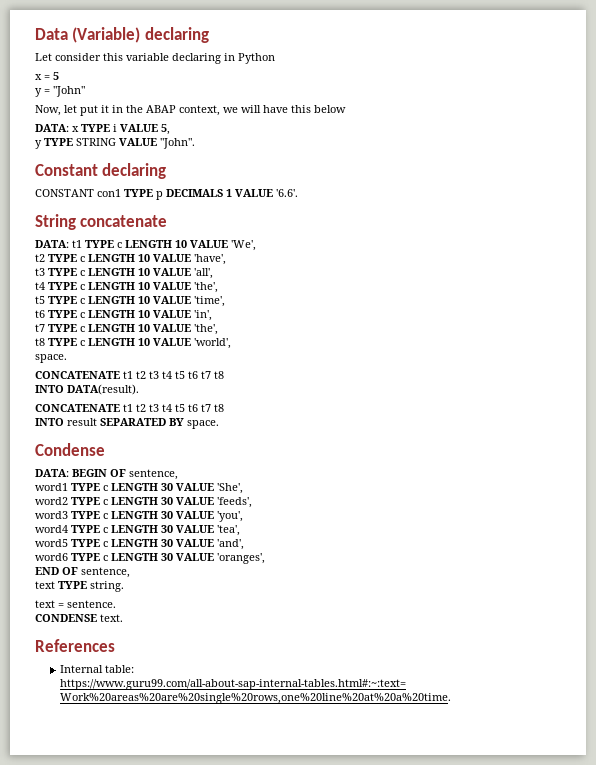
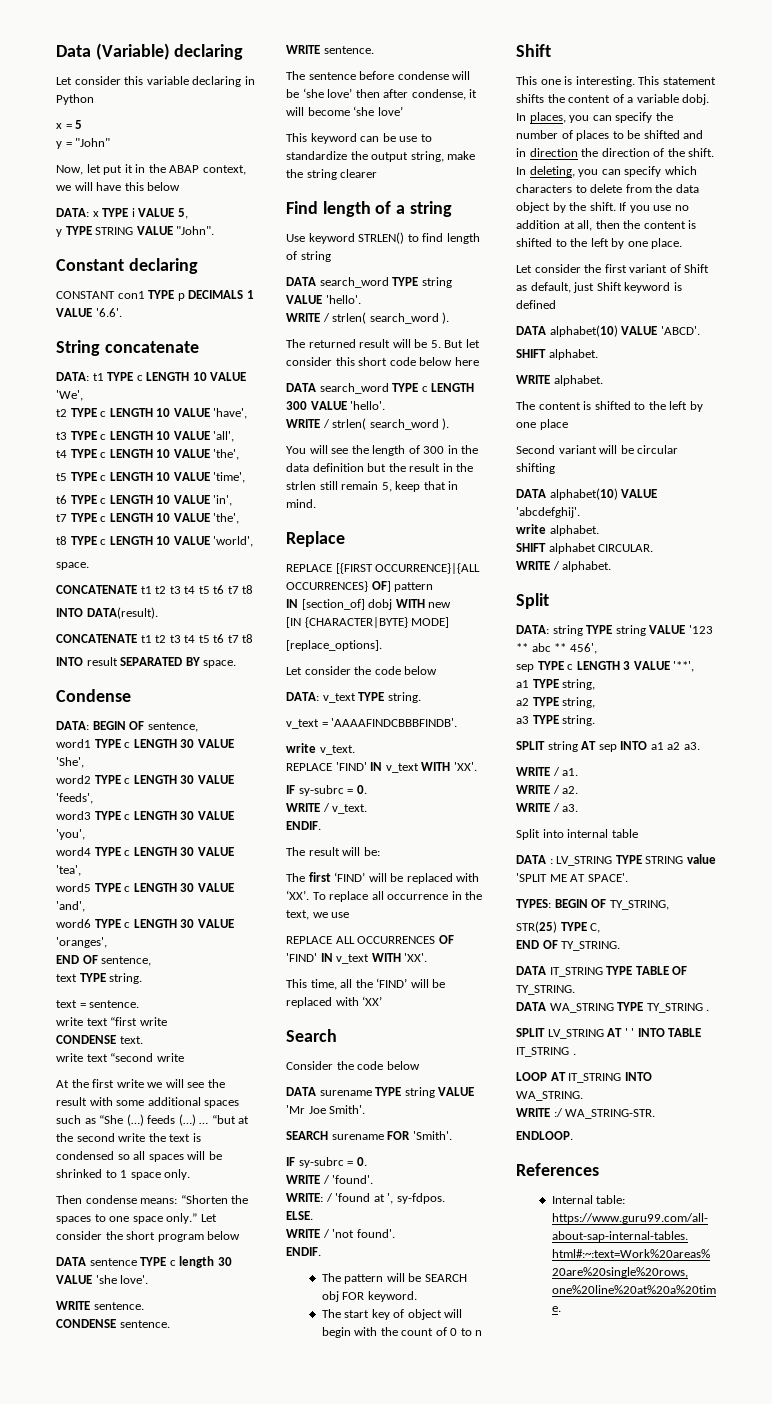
[35,614,123,622] CONDENSE text. -> [56,1017,167,1026] [56,1035,143,1044] [56,1053,184,1062] [56,1079,225,1088] [56,1097,240,1108] [56,1114,250,1126] [56,1133,201,1142] [56,1151,222,1162] [56,1169,191,1180] [56,1195,249,1204] [56,1213,217,1224] [56,1231,241,1242] [56,1256,232,1268] [56,1275,149,1284] [56,1301,144,1310] [56,1319,170,1328] [286,45,374,54] [286,71,471,80] [286,88,478,100] [286,106,403,116] [286,133,432,144] [286,151,476,162] [286,169,378,180] [286,201,452,217] [286,232,480,244] [286,251,331,262] [286,277,452,288] [286,295,361,304] [286,312,450,324] [286,339,480,348] [286,357,479,366] [286,383,475,394] [286,401,386,410] [286,418,450,430] [286,445,479,456] [286,463,474,472] [286,481,459,492] [286,499,316,508] [286,531,345,547] [286,563,481,574] [286,581,434,592] [286,599,452,610] [286,617,450,628] [286,640,382,651] [286,666,438,675] [286,692,421,703] [286,718,458,729] [286,743,355,755] [286,762,477,773] [286,785,367,796] [286,803,368,814] [286,821,321,830] [286,847,380,856] [286,872,480,884] [286,890,483,902] [286,910,350,920] [286,935,454,944] [286,953,428,964] [286,978,446,990] [286,996,383,1008] [286,1029,337,1042] [286,1061,420,1070] [286,1087,475,1098] [286,1105,366,1114] [286,1131,452,1140] [286,1157,367,1168] [286,1175,374,1184] [286,1193,445,1204] [286,1211,313,1220] [286,1229,395,1238] [286,1247,321,1256] [321,1273,467,1284] [321,1291,417,1302] [321,1309,463,1320] [321,1327,483,1338] [516,44,551,57] [516,76,716,87] [516,94,710,105] [516,112,673,123] [516,130,704,141] [516,148,715,157] [516,166,697,177] [516,184,699,193] [516,202,689,213] [516,220,697,231] [516,238,683,249] [516,264,710,273] [516,282,682,293] [516,300,556,309] [516,325,700,337] [516,349,598,360] [516,375,603,386] [516,401,703,412] [516,419,568,430] [516,445,679,454] [516,463,555,474] [516,488,658,500] [516,507,580,518] [516,524,599,536] [516,543,654,554] [516,561,612,572] [516,593,549,609] [516,625,713,636] [516,643,597,654] [516,661,695,672] [516,679,596,690] [516,697,596,708] [516,715,596,726] [516,741,700,752] [516,767,579,776] [516,785,579,794] [516,803,579,812] [516,829,638,840] [516,854,716,866] [516,873,628,882] [516,899,669,910] [516,921,601,933] [516,940,621,951] [516,966,688,977] [516,985,575,995] [516,1002,710,1013] [516,1028,702,1039] [516,1047,576,1057] [516,1072,652,1083] [516,1091,583,1101] [516,1108,656,1119] [516,1131,573,1140] write text “first write // CONDENSE text. // write text “second write // At the first write we will see the result with some additional spaces such as “She (…) feeds (…) … “but at the second write the text is condensed so all spaces will be shrinked to 1 space only. // Then condense means: “Shorten the spaces to one space only.” Let consider the short program below // DATA sentence TYPE c length 30 VALUE 'she love'. // WRITE sentence. // CONDENSE sentence. // WRITE sentence. // The sentence before condense will be ‘she love’ then after condense, it will become ‘she love’ // This keyword can be use to standardize the output string, make the string clearer // Find length of a string // Use keyword STRLEN() to find length of string // DATA search_word TYPE string VALUE 'hello'. // WRITE / strlen( search_word ). // The returned result will be 5. But let consider this short code below here // DATA search_word TYPE c LENGTH 300 VALUE 'hello'. // WRITE / strlen( search_word ). // You will see the length of 300 in the data definition but the result in the strlen still remain 5, keep that in mind. // Replace // REPLACE [{FIRST OCCURRENCE}|{ALL OCCURRENCES} OF] pattern // IN [section_of] dobj WITH new // [IN {CHARACTER|BYTE} MODE] // [replace_options]. // Let consider the code below // DATA: v_text TYPE string. // v_text = 'AAAAFINDCBBBFINDB'. // write v_text. // REPLACE 'FIND' IN v_text WITH 'XX'. // IF sy-subrc = 0. // WRITE / v_text. // ENDIF. // The result will be: // The first ‘FIND’ will be replaced with ‘XX’. To replace all occurrence in the text, we use // REPLACE ALL OCCURRENCES OF 'FIND' IN v_text WITH 'XX'. // This time, all the ‘FIND’ will be replaced with ‘XX’ // Search // Consider the code below // DATA surename TYPE string VALUE 'Mr Joe Smith'. // SEARCH surename FOR 'Smith'. // IF sy-subrc = 0. // WRITE / 'found'. // WRITE: / 'found at ', sy-fdpos. // ELSE. // WRITE / 'not found'. // ENDIF. // The pattern will be SEARCH obj FOR keyword. // The start key of object will begin with the count of 0 to n // Shift // This one is interesting. This statement shifts the content of a variable dobj. In places, you can specify the number of places to be shifted and in direction the direction of the shift. In deleting, you can specify which characters to delete from the data object by the shift. If you use no addition at all, then the content is shifted to the left by one place. // Let consider the first variant of Shift as default, just Shift keyword is defined // DATA alphabet(10) VALUE 'ABCD'. // SHIFT alphabet. // WRITE alphabet. // The content is shifted to the left by one place // Second variant will be circular shifting // DATA alphabet(10) VALUE 'abcdefghij'. // write alphabet. // SHIFT alphabet CIRCULAR. // WRITE / alphabet. // Split // DATA: string TYPE string VALUE '123 ** abc ** 456', // sep TYPE c LENGTH 3 VALUE '**', // a1 TYPE string, // a2 TYPE string, // a3 TYPE string. // SPLIT string AT sep INTO a1 a2 a3. // WRITE / a1. // WRITE / a2. // WRITE / a3. // Split into internal table // DATA : LV_STRING TYPE STRING value 'SPLIT ME AT SPACE'. // TYPES: BEGIN OF TY_STRING, // STR(25) TYPE C, // END OF TY_STRING. // DATA IT_STRING TYPE TABLE OF TY_STRING. // DATA WA_STRING TYPE TY_STRING . // SPLIT LV_STRING AT ' ' INTO TABLE IT_STRING . // LOOP AT IT_STRING INTO WA_STRING. // WRITE :/ WA_STRING-STR. // ENDLOOP.

